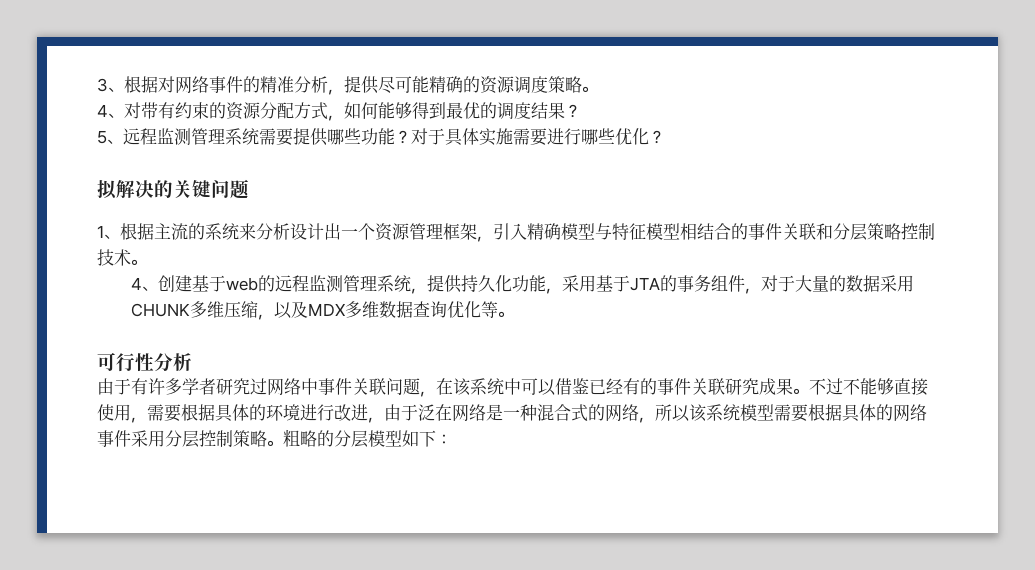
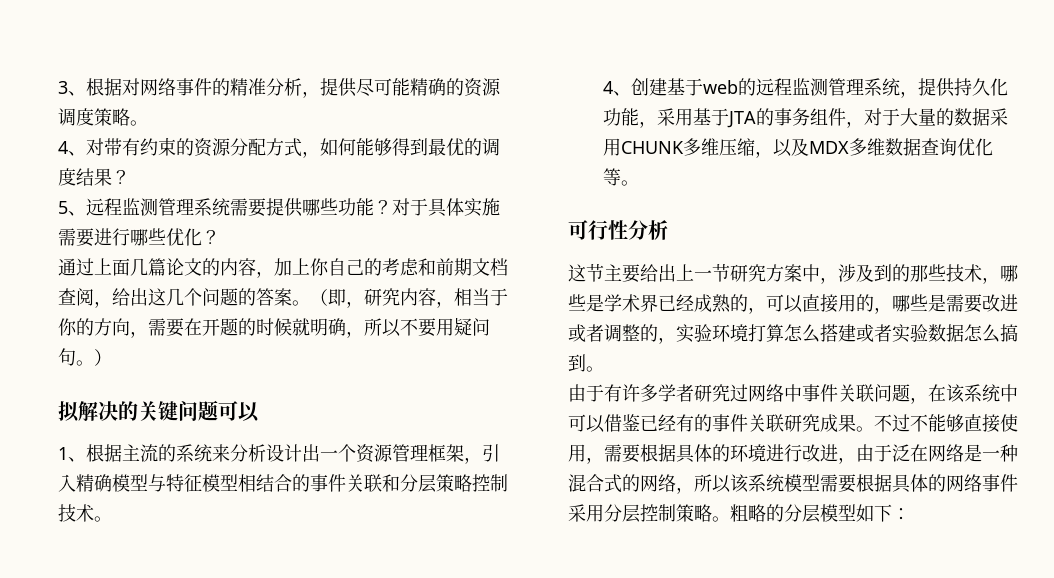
(665, 137) none -> [58,258,508,278] [58,288,508,308] [58,317,490,338] [58,348,112,366] // 通过上面几篇论文的内容，加上你自己的考虑和前期文档查阅，给出这几个问题的答案。（即，研究内容，相当于你的方向，需要在开题的时候就明确，所以不要用疑问句。）
(249, 189) none -> [218,401,260,422] 可以
(192, 362) none -> [568,264,1018,284] [568,294,1018,314] [568,324,1018,344] [568,354,604,372] // 这节主要给出上一节研究方案中，涉及到的那些技术，哪些是学术界已经成熟的，可以直接用的，哪些是需要改进或者调整的，实验环境打算怎么搭建或者实验数据怎么搞到。

